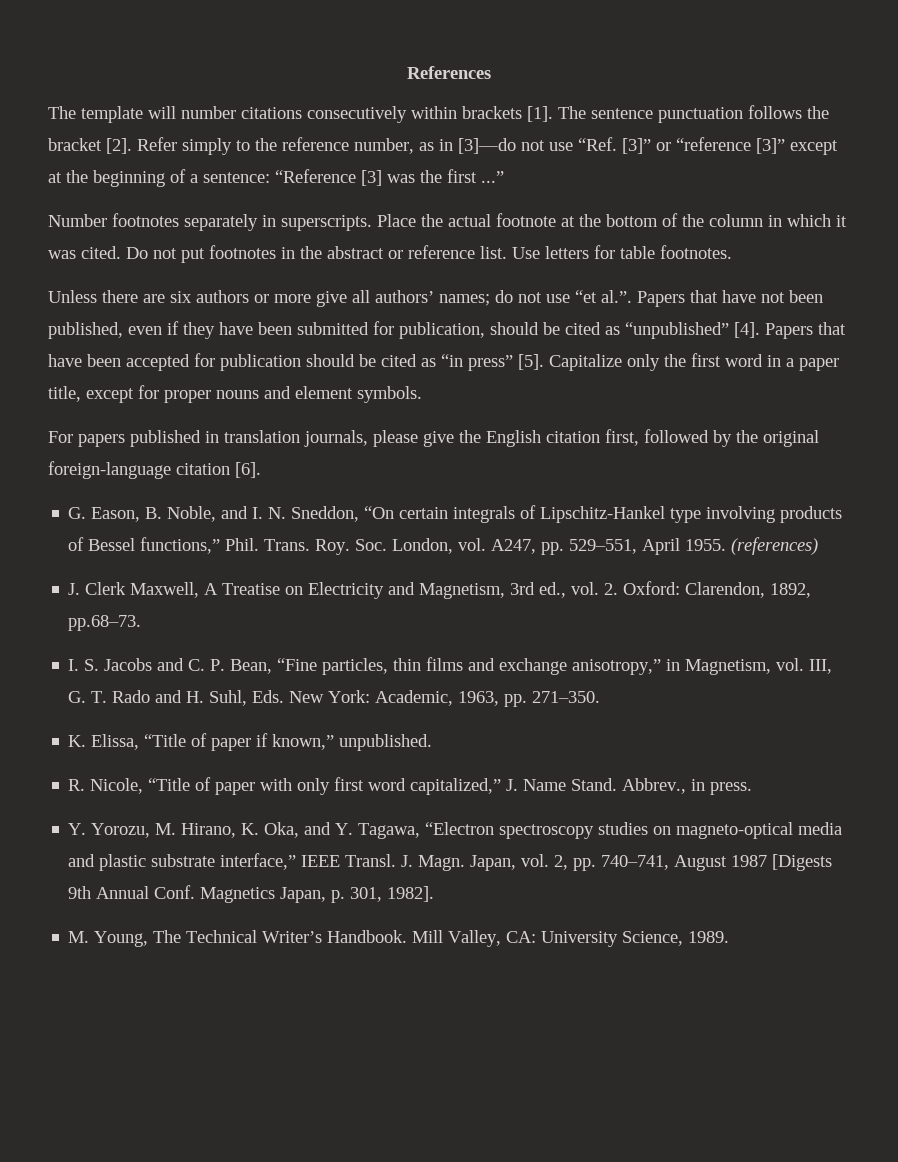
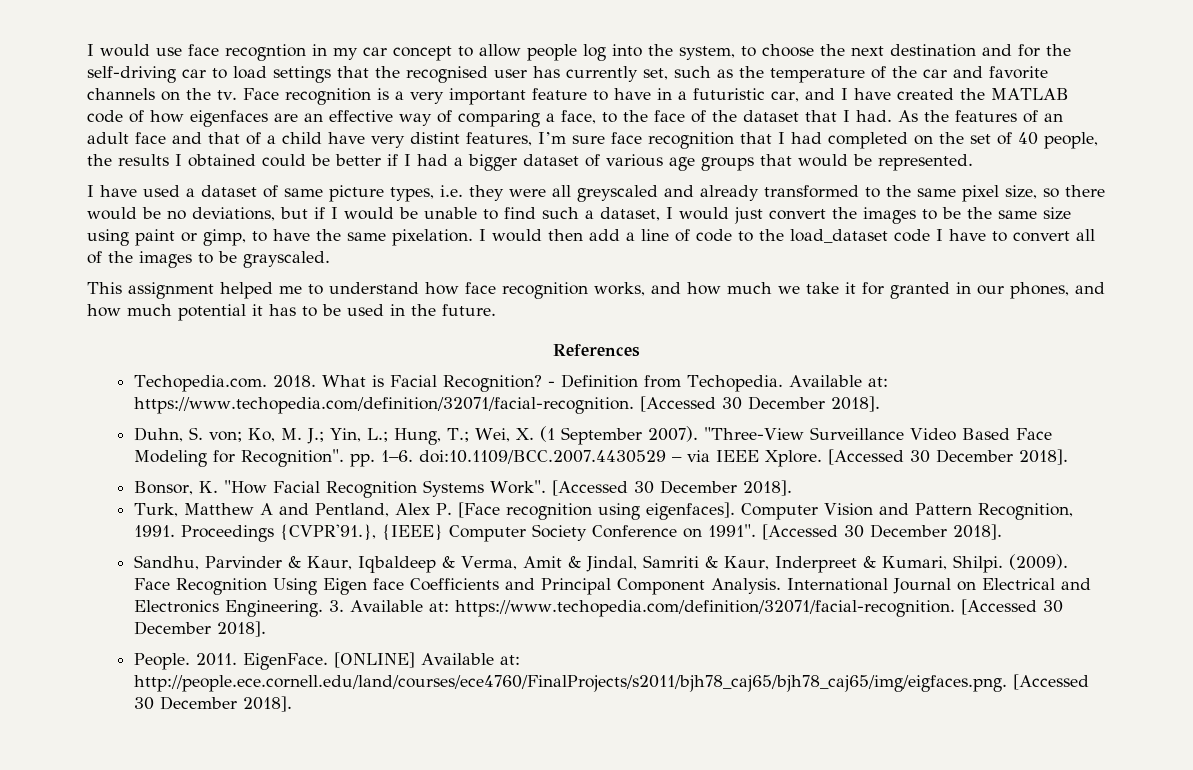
[407,66,491,79] [48,105,829,123] [48,137,838,155] [48,169,504,187] [48,213,847,231] [48,245,732,263] [48,290,823,307] [48,321,846,339] [48,353,839,371] [48,385,422,403] [48,429,819,447] [48,461,261,479] [68,505,843,523] [68,537,819,555] [68,581,812,599] [68,615,142,631] [68,657,833,675] [68,690,601,707] [68,733,433,751] [68,777,753,795] [68,822,843,839] [68,853,833,871] [68,885,435,903] [68,930,730,947] References // The template will number citations consecutively within brackets [1]. The sentence punctuation follows the bracket [2]. Refer simply to the reference number, as in [3]—do not use “Ref. [3]” or “reference [3]” except at the beginning of a sentence: “Reference [3] was the first ...” // Number footnotes separately in superscripts. Place the actual footnote at the bottom of the column in which it was cited. Do not put footnotes in the abstract or reference list. Use letters for table footnotes. // Unless there are six authors or more give all authors’ names; do not use “et al.”. Papers that have not been published, even if they have been submitted for publication, should be cited as “unpublished” [4]. Papers that have been accepted for publication should be cited as “in press” [5]. Capitalize only the first word in a paper title, except for proper nouns and element symbols. // For papers published in translation journals, please give the English citation first, followed by the original foreign-language citation [6]. // G. Eason, B. Noble, and I. N. Sneddon, “On certain integrals of Lipschitz-Hankel type involving products of Bessel functions,” Phil. Trans. Roy. Soc. London, vol. A247, pp. 529–551, April 1955. (references) // J. Clerk Maxwell, A Treatise on Electricity and Magnetism, 3rd ed., vol. 2. Oxford: Clarendon, 1892, pp.68–73. // I. S. Jacobs and C. P. Bean, “Fine particles, thin films and exchange anisotropy,” in Magnetism, vol. III, G. T. Rado and H. Suhl, Eds. New York: Academic, 1963, pp. 271–350. // K. Elissa, “Title of paper if known,” unpublished. // R. Nicole, “Title of paper with only first word capitalized,” J. Name Stand. Abbrev., in press. // Y. Yorozu, M. Hirano, K. Oka, and Y. Tagawa, “Electron spectroscopy studies on magneto-optical media and plastic substrate interface,” IEEE Transl. J. Magn. Japan, vol. 2, pp. 740–741, August 1987 [Digests 9th Annual Conf. Magnetics Japan, p. 301, 1982]. // M. Young, The Technical Writer’s Handbook. Mill Valley, CA: University Science, 1989. -> [87,44,1071,61] [87,66,1048,83] [87,88,1069,105] [87,110,1063,127] [87,132,1098,149] [87,154,973,171] [87,185,1105,202] [87,207,1071,224] [87,229,1095,246] [87,251,330,268] [87,282,1105,299] [87,304,496,321] [553,344,640,357] [133,374,888,392] [133,396,880,414] [133,426,1052,445] [133,449,1068,467] [133,480,792,498] [133,502,1073,520] [133,524,1002,542] [133,554,1068,573] [133,578,1091,595] [133,599,1063,617] [133,621,266,637] [133,652,520,670] [133,674,1089,692] [133,696,292,712] I would use face recogntion in my car concept to allow people log into the system, to choose the next destination and for the self-driving car to load settings that the recognised user has currently set, such as the temperature of the car and favorite channels on the tv. Face recognition is a very important feature to have in a futuristic car, and I have created the MATLAB code of how eigenfaces are an effective way of comparing a face, to the face of the dataset that I had. As the features of an adult face and that of a child have very distint features, I’m sure face recognition that I had completed on the set of 40 people, the results I obtained could be better if I had a bigger dataset of various age groups that would be represented. // I have used a dataset of same picture types, i.e. they were all greyscaled and already transformed to the same pixel size, so there would be no deviations, but if I would be unable to find such a dataset, I would just convert the images to be the same size using paint or gimp, to have the same pixelation. I would then add a line of code to the load_dataset code I have to convert all of the images to be grayscaled. // This assignment helped me to understand how face recognition works, and how much we take it for granted in our phones, and how much potential it has to be used in the future. // References // Techopedia.com. 2018. What is Facial Recognition? - Definition from Techopedia. Available at: https://www.techopedia.com/definition/32071/facial-recognition. [Accessed 30 December 2018]. // Duhn, S. von; Ko, M. J.; Yin, L.; Hung, T.; Wei, X. (1 September 2007). "Three-View Surveillance Video Based Face Modeling for Recognition". pp. 1–6. doi:10.1109/BCC.2007.4430529 – via IEEE Xplore. [Accessed 30 December 2018]. // Bonsor, K. "How Facial Recognition Systems Work". [Accessed 30 December 2018]. // Turk, Matthew A and Pentland, Alex P. [Face recognition using eigenfaces]. Computer Vision and Pattern Recognition, 1991. Proceedings {CVPR'91.}, {IEEE} Computer Society Conference on 1991". [Accessed 30 December 2018]. // Sandhu, Parvinder & Kaur, Iqbaldeep & Verma, Amit & Jindal, Samriti & Kaur, Inderpreet & Kumari, Shilpi. (2009). Face Recognition Using Eigen face Coefficients and Principal Component Analysis. International Journal on Electrical and Electronics Engineering. 3. Available at: https://www.techopedia.com/definition/32071/facial-recognition. [Accessed 30 December 2018]. // People. 2011. EigenFace. [ONLINE] Available at: http://people.ece.cornell.edu/land/courses/ece4760/FinalProjects/s2011/bjh78_caj65/bjh78_caj65/img/eigfaces.png. [Accessed 30 December 2018].

